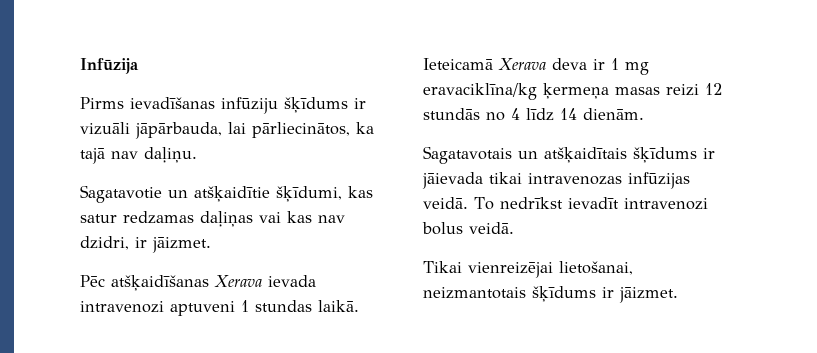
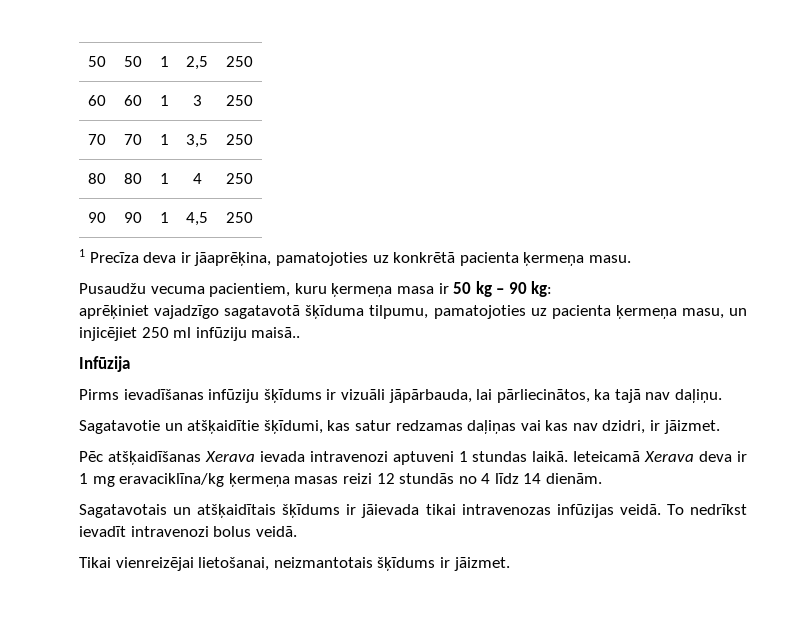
(80, 66) none -> [88,56,106,67] [123,56,142,67] [159,56,169,67] [186,56,208,70] [225,56,253,67] [88,95,106,106] [123,95,142,106] [159,95,169,106] [192,95,202,106] [225,95,253,106] [88,134,106,145] [123,134,142,145] [159,134,169,145] [186,134,208,148] [225,134,253,145] [88,173,106,184] [123,173,142,184] [159,173,169,184] [192,173,202,184] [225,173,253,184] [88,212,106,223] [123,212,142,223] [159,212,169,223] [186,212,208,226] [225,212,253,223] [79,249,631,266] [79,281,553,297] [79,305,748,319] [79,327,301,341] 50 | 50 | 1 | 2,5 | 250 // 60 | 60 | 1 | 3 | 250 // 70 | 70 | 1 | 3,5 | 250 // 80 | 80 | 1 | 4 | 250 // 90 | 90 | 1 | 4,5 | 250 // 1 Precīza deva ir jāaprēķina, pamatojoties uz konkrētā pacienta ķermeņa masu. // Pusaudžu vecuma pacientiem, kuru ķermeņa masa ir 50 kg – 90 kg: // aprēķiniet vajadzīgo sagatavotā šķīduma tilpumu, pamatojoties uz pacienta ķermeņa masu, un injicējiet 250 ml infūziju maisā.. //

